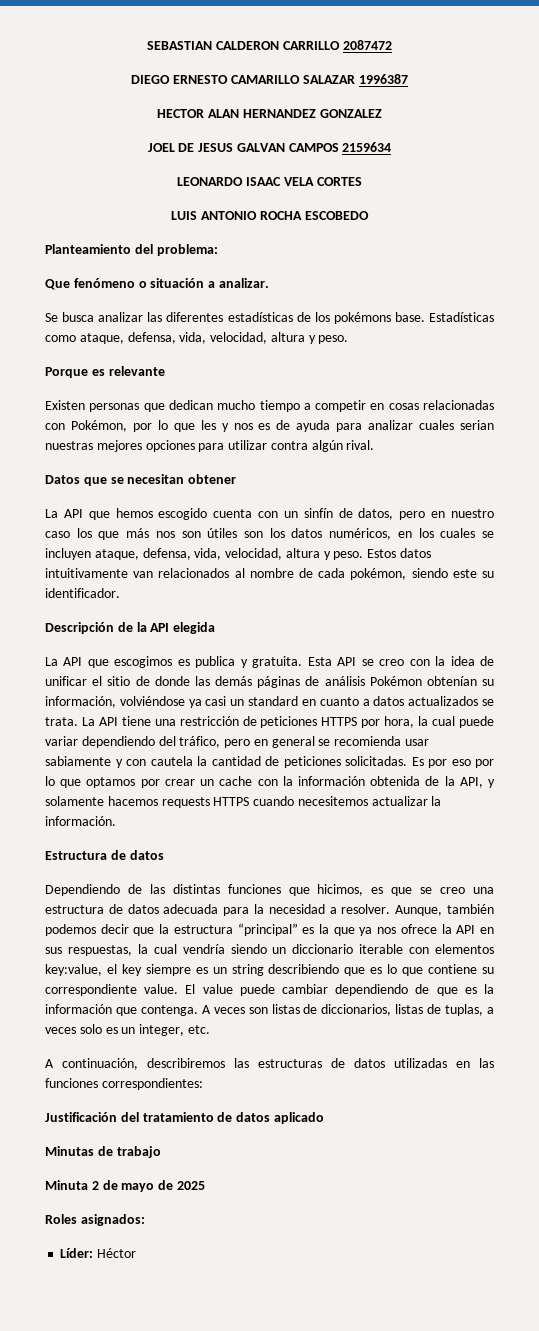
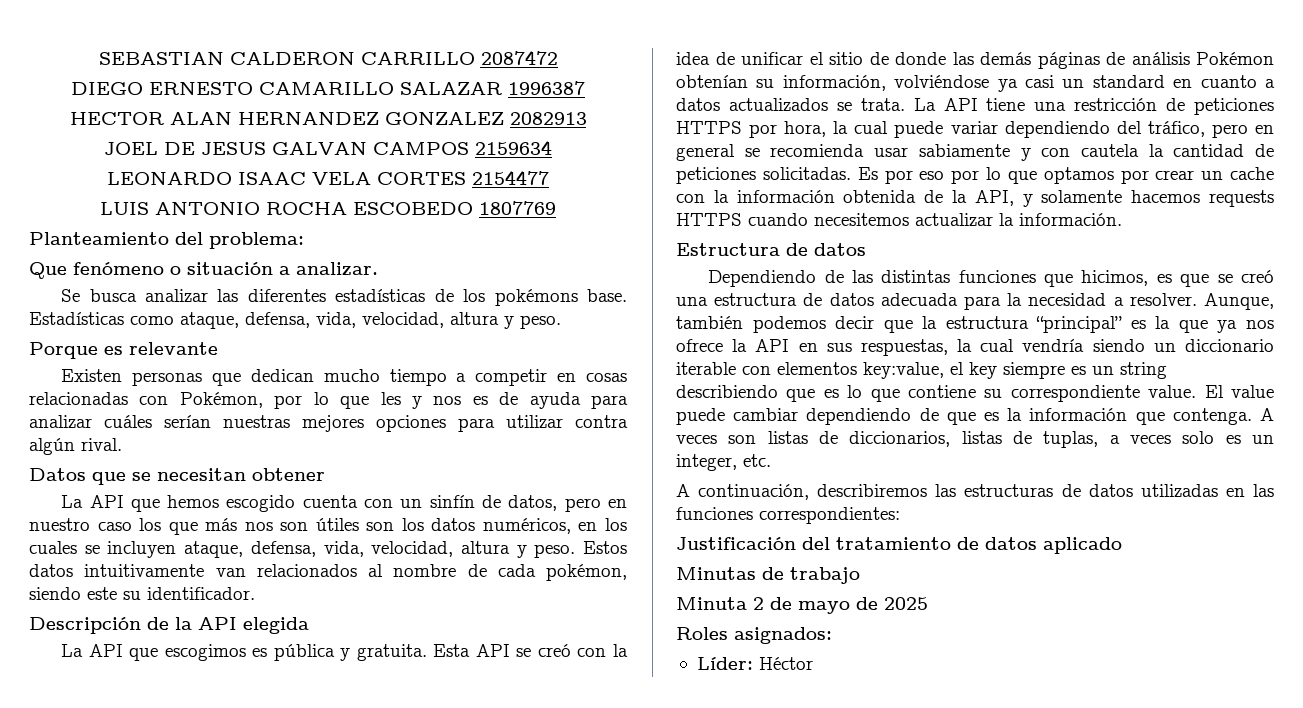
(382, 113) none -> [509,112,587,125] 2082913
(362, 181) none -> [472,170,549,185] 2154477
(369, 215) none -> [479,201,556,215] 1807769
[419,420,494,430] cuales serian -> [104,415,211,428] cuáles serían
[195,656,236,668] publica -> [273,644,335,661] pública
[379,659,405,666] creo -> [537,644,571,657] creó
[440,887,466,894] creo -> [1241,270,1274,283] creó

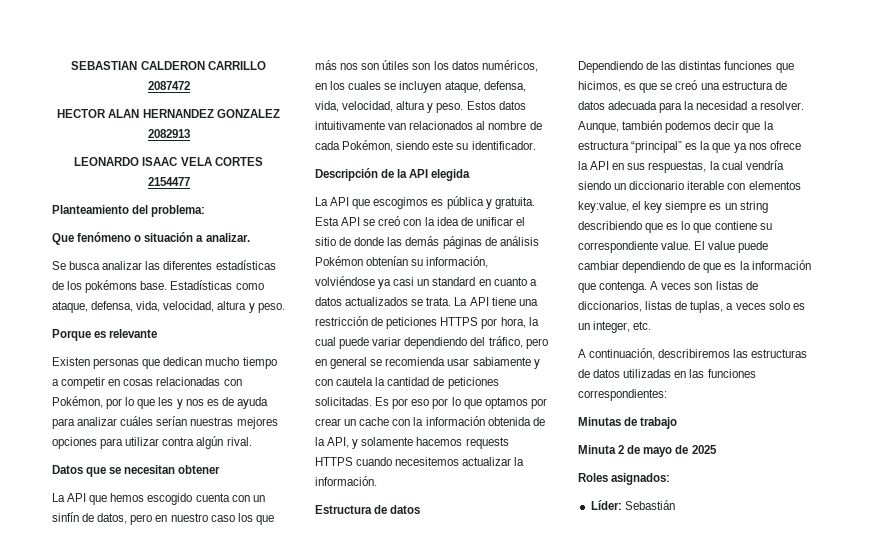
[71,81,585,95] // DIEGO ERNESTO CAMARILLO SALAZAR 1996387 -> (190, 85) none
[104,140,552,155] // JOEL DE JESUS GALVAN CAMPOS 2159634 -> (190, 133) none
[100,201,556,215] // LUIS ANTONIO ROCHA ESCOBEDO 1807769 -> (190, 181) none
[546,564,627,581] pokémon, -> [342,140,394,152] Pokémon,
[676,537,1122,554] // Justificación del tratamiento de datos aplicado -> (667, 395) none
[758,657,813,670] Héctor -> [624,500,675,510] Sebastián

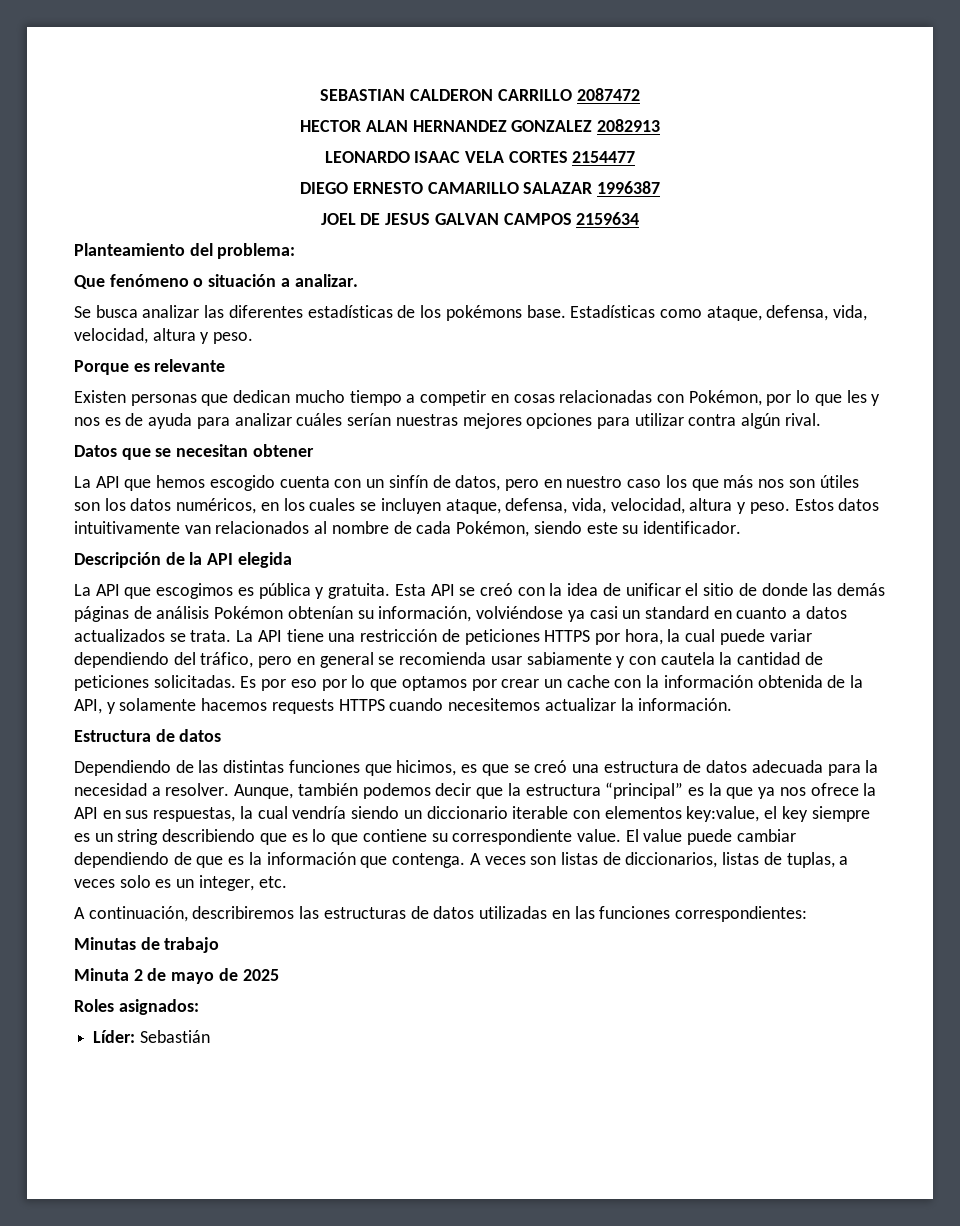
(190, 181) none -> [300,181,660,194] [320,212,640,225] // DIEGO ERNESTO CAMARILLO SALAZAR 1996387 // JOEL DE JESUS GALVAN CAMPOS 2159634

